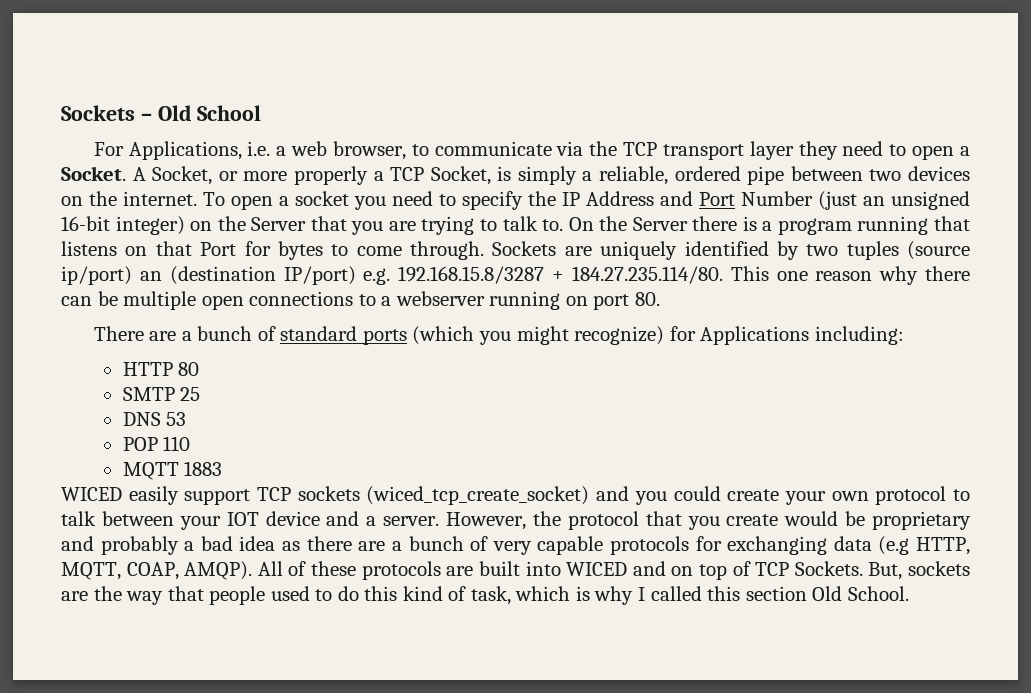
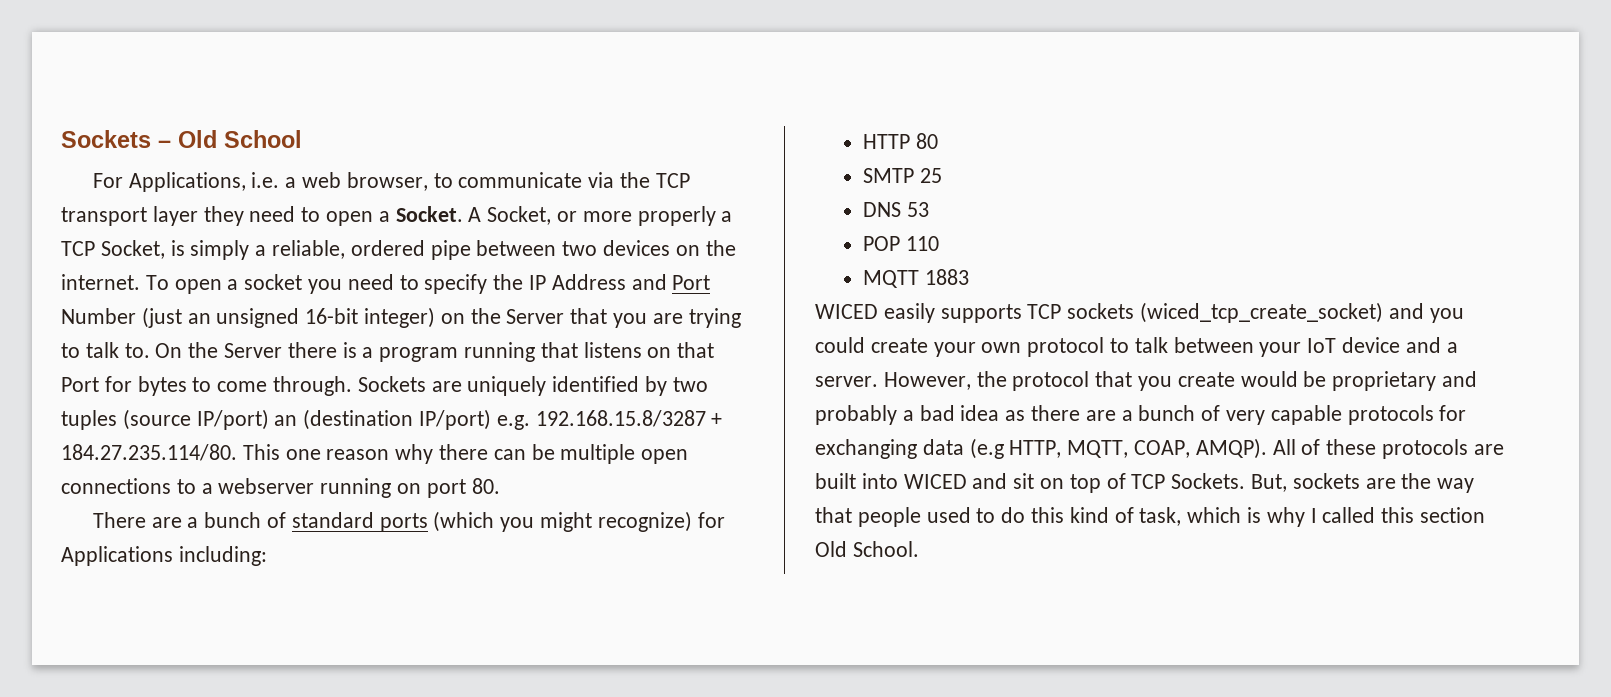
[61,266,132,285] ip/port) -> [196,409,269,430] IP/port)
[184,489,251,505] support -> [940,304,1022,323] supports
[226,512,259,526] IOT -> [1307,338,1337,353] IoT
(666, 568) none -> [1013,473,1035,489] sit

